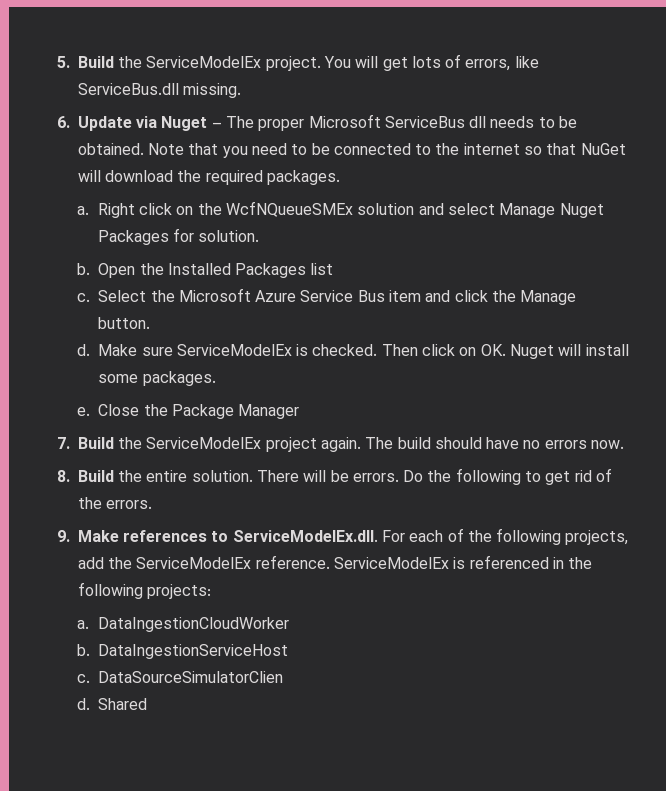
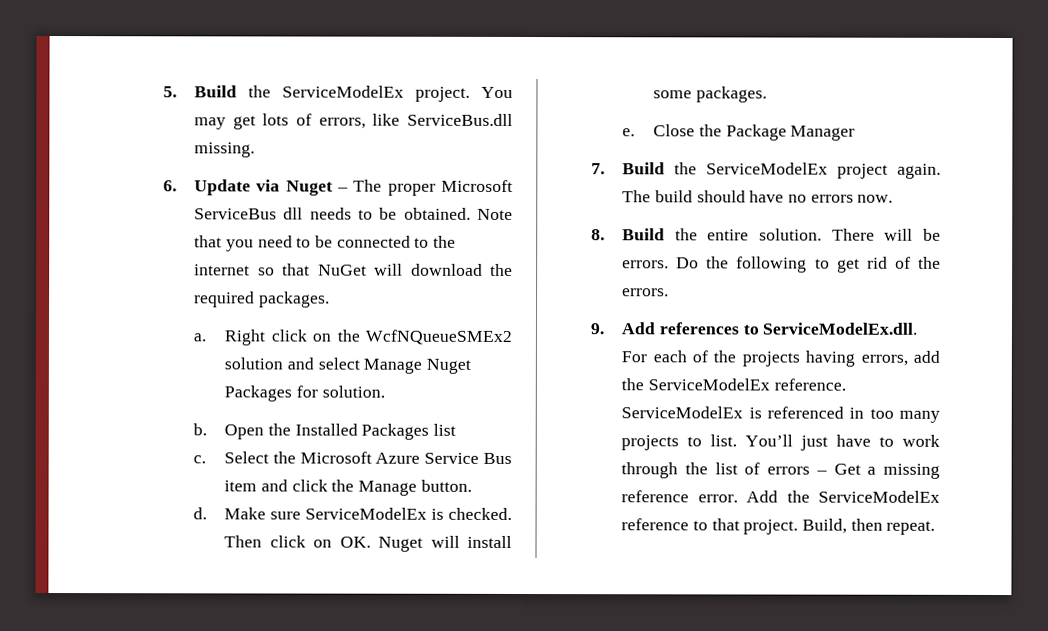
[355,56,379,68] will -> [194,117,227,130] may
[226,201,354,217] WcfNQueueSMEx -> [365,329,512,345] WcfNQueueSMEx2
[77,530,119,542] Make -> [621,322,656,335] Add
[496,528,629,545] following projects, -> [741,350,908,367] projects having errors,
[568,557,593,569] [77,582,211,599] [77,617,289,632] [77,644,289,659] [77,671,284,683] [77,698,148,710] the following projects: // a. DataIngestionCloudWorker // b. DataIngestionServiceHost // c. DataSourceSimulatorClien // d. Shared -> [869,408,940,423] [621,434,940,451] [621,462,940,479] [621,490,940,503] [621,518,936,535] too many projects to list. You’ll just have to work through the list of errors – Get a missing reference error. Add the ServiceModelEx reference to that project. Build, then repeat.

